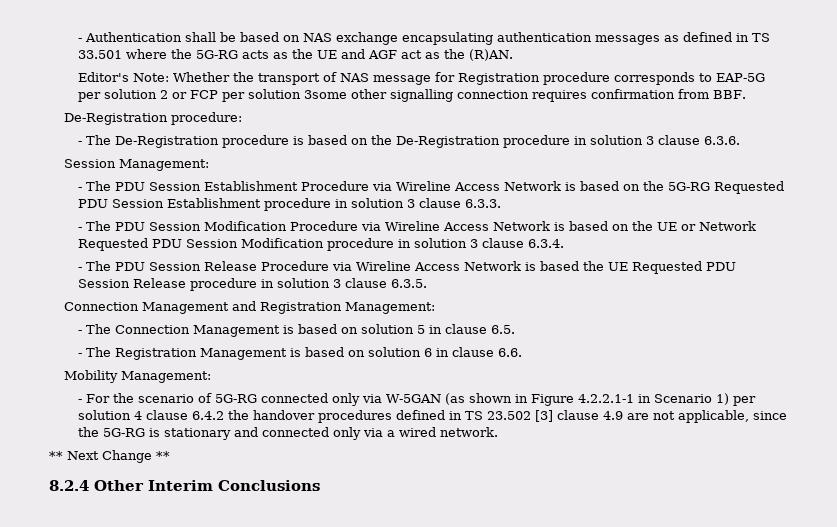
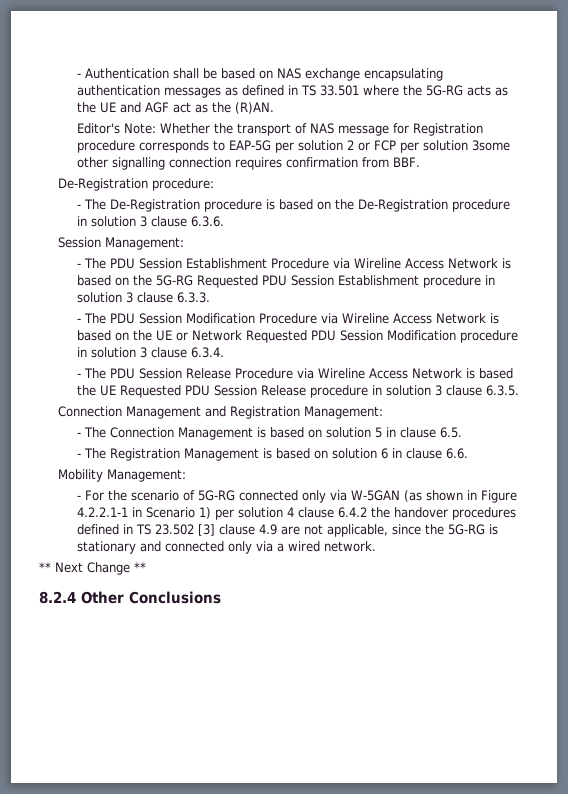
[148,480,213,491] Interim -> (124, 597) none

